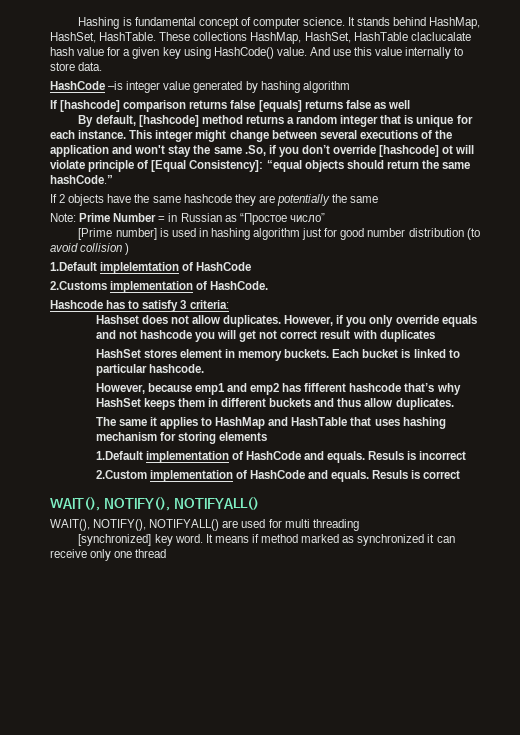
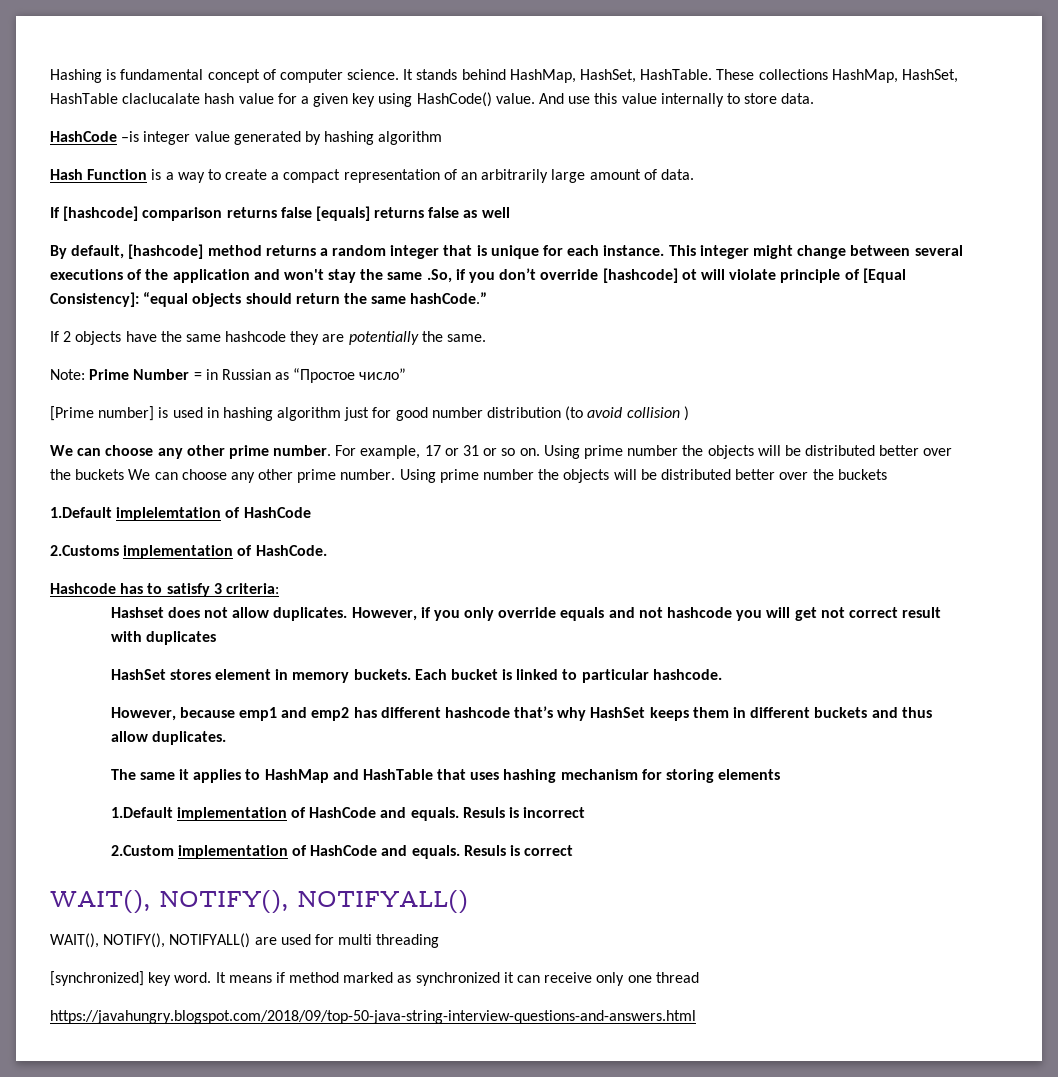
(350, 87) none -> [50,169,694,183] // Hash Function is a way to create a compact representation of an arbitrarily large amount of data.
[350,196,379,203] same -> [447,334,487,342] same.
(130, 249) none -> [50,445,953,459] [50,469,887,483] // We can choose any other prime number. For example, 17 or 31 or so on. Using prime number the objects will be distributed better over the buckets We can choose any other prime number. Using prime number the objects will be distributed better over the buckets
[304,383,347,392] fifferent -> [380,707,441,718] different
(167, 553) none -> [50,1010,696,1024] // https://javahungry.blogspot.com/2018/09/top-50-java-string-interview-questions-and-answers.html

